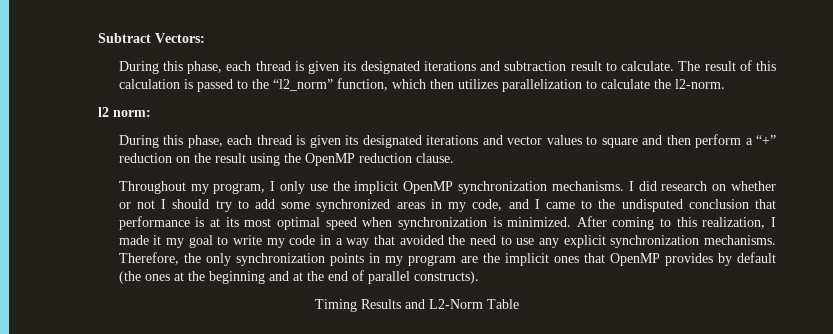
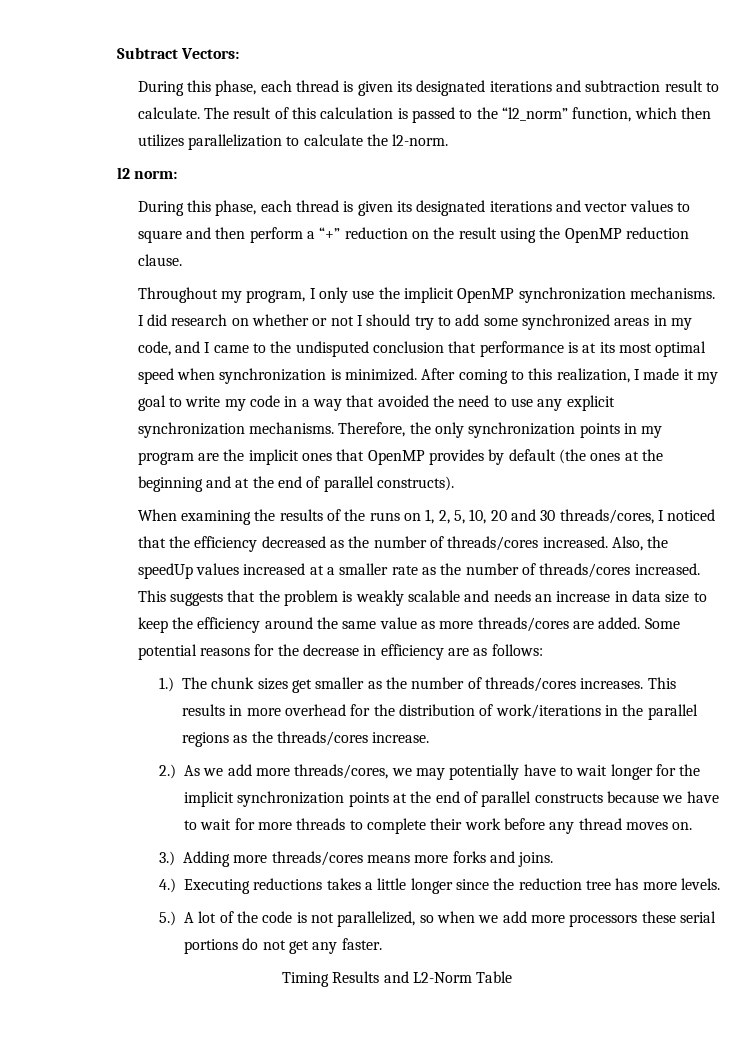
(479, 277) none -> [137,509,716,525] [137,536,669,552] [137,563,700,579] [137,590,707,606] [137,617,680,633] [137,644,543,660] [159,677,676,693] [182,704,698,720] [182,731,430,747] [159,764,701,780] [184,791,719,807] [184,818,693,834] [159,851,554,867] [159,878,720,894] [159,911,716,927] [184,938,382,954] // When examining the results of the runs on 1, 2, 5, 10, 20 and 30 threads/cores, I noticed that the efficiency decreased as the number of threads/cores increased. Also, the speedUp values increased at a smaller rate as the number of threads/cores increased. This suggests that the problem is weakly scalable and needs an increase in data size to keep the efficiency around the same value as more threads/cores are added. Some potential reasons for the decrease in efficiency are as follows: // 1.) The chunk sizes get smaller as the number of threads/cores increases. This results in more overhead for the distribution of work/iterations in the parallel regions as the threads/cores increase. // 2.) As we add more threads/cores, we may potentially have to wait longer for the implicit synchronization points at the end of parallel constructs because we have to wait for more threads to complete their work before any thread moves on. // 3.) Adding more threads/cores means more forks and joins. // 4.) Executing reductions takes a little longer since the reduction tree has more levels. // 5.) A lot of the code is not parallelized, so when we add more processors these serial portions do not get any faster.

